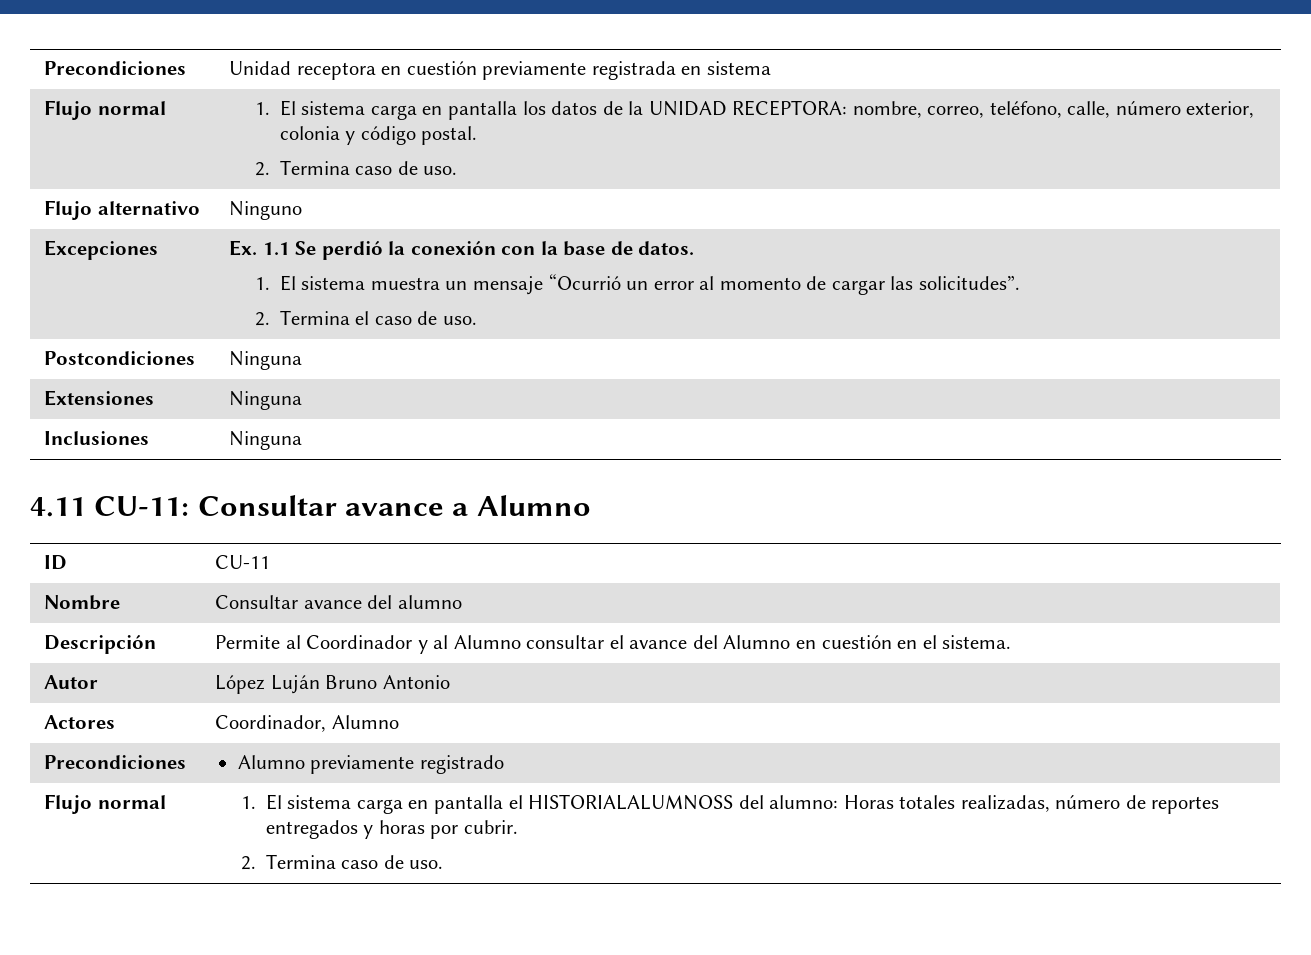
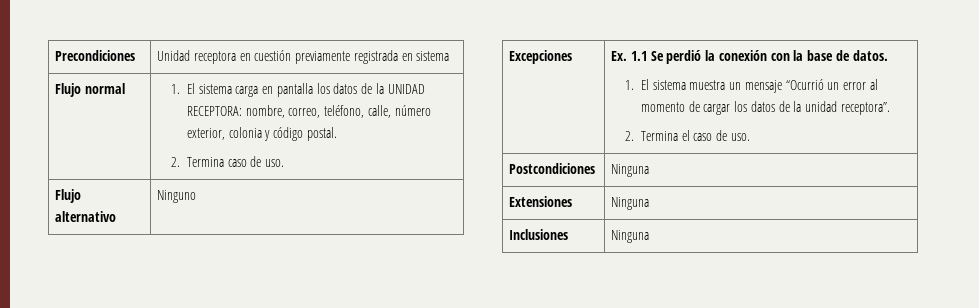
[890,275,1020,290] las solicitudes”. -> [734,101,891,115] los datos de la unidad receptora”.
[30,495,591,517] [44,555,68,570] [215,555,271,569] [44,595,121,610] [215,595,462,609] [44,635,157,654] [215,635,1012,654] [44,675,99,689] [215,675,450,694] [44,715,116,729] [215,715,399,732] [44,755,187,769] [237,755,504,774] [44,794,166,814] [240,794,1220,814] [265,820,519,839] [240,854,444,870] // 4.11 CU-11: Consultar avance a Alumno // ID | CU-11 // Nombre | Consultar avance del alumno // Descripción | Permite al Coordinador y al Alumno consultar el avance del Alumno en cuestión en el sistema. // Autor | López Luján Bruno Antonio // Actores | Coordinador, Alumno // Precondiciones | Alumno previamente registrado // Flujo normal | 1. El sistema carga en pantalla el HISTORIALALUMNOSS del alumno: Horas totales realizadas, número de reportes entregados y horas por cubrir. // 2. Termina caso de uso. -> (649, 236) none

